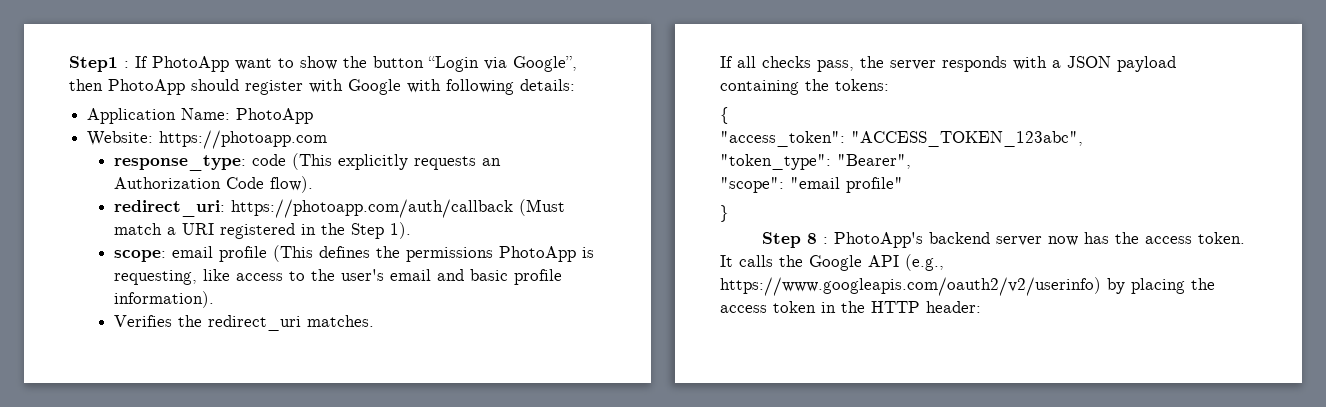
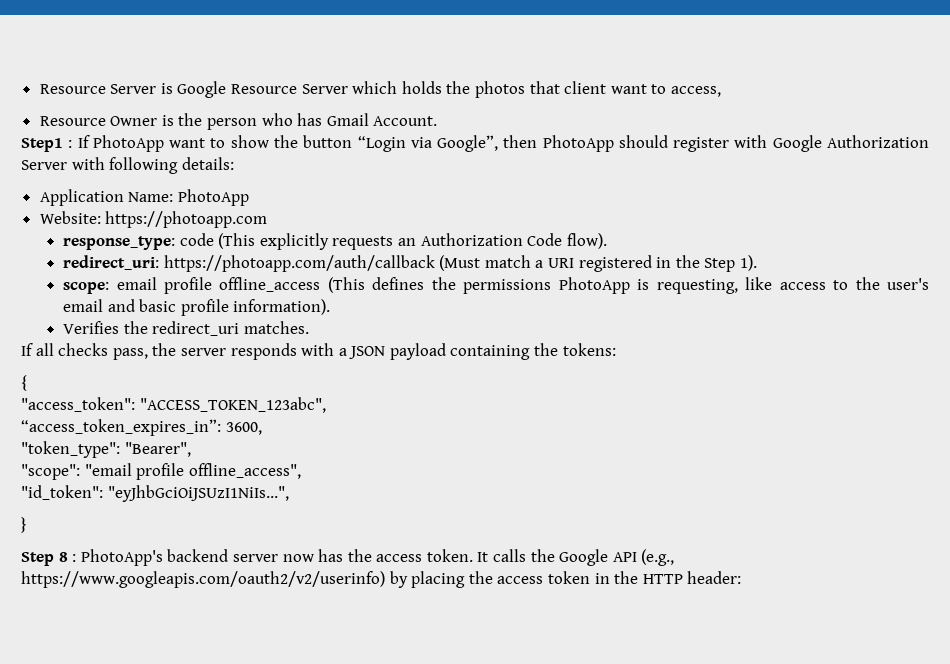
(69, 64) none -> [39,81,721,98] [39,113,438,130] Resource Server is Google Resource Server which holds the photos that client want to access, // Resource Owner is the person who has Gmail Account. //
(401, 87) none -> [827,135,930,148] [21,160,67,170] Authorization Server
(267, 254) none -> [219,277,321,292] offline_access
(1083, 139) none -> [21,419,262,436] // “access_token_expires_in”: 3600,
[846,177,903,193] profile" -> [136,463,301,480] [21,485,289,502] profile offline_access", // "id_token": "eyJhbGciOiJSUzI1NiIs...",

